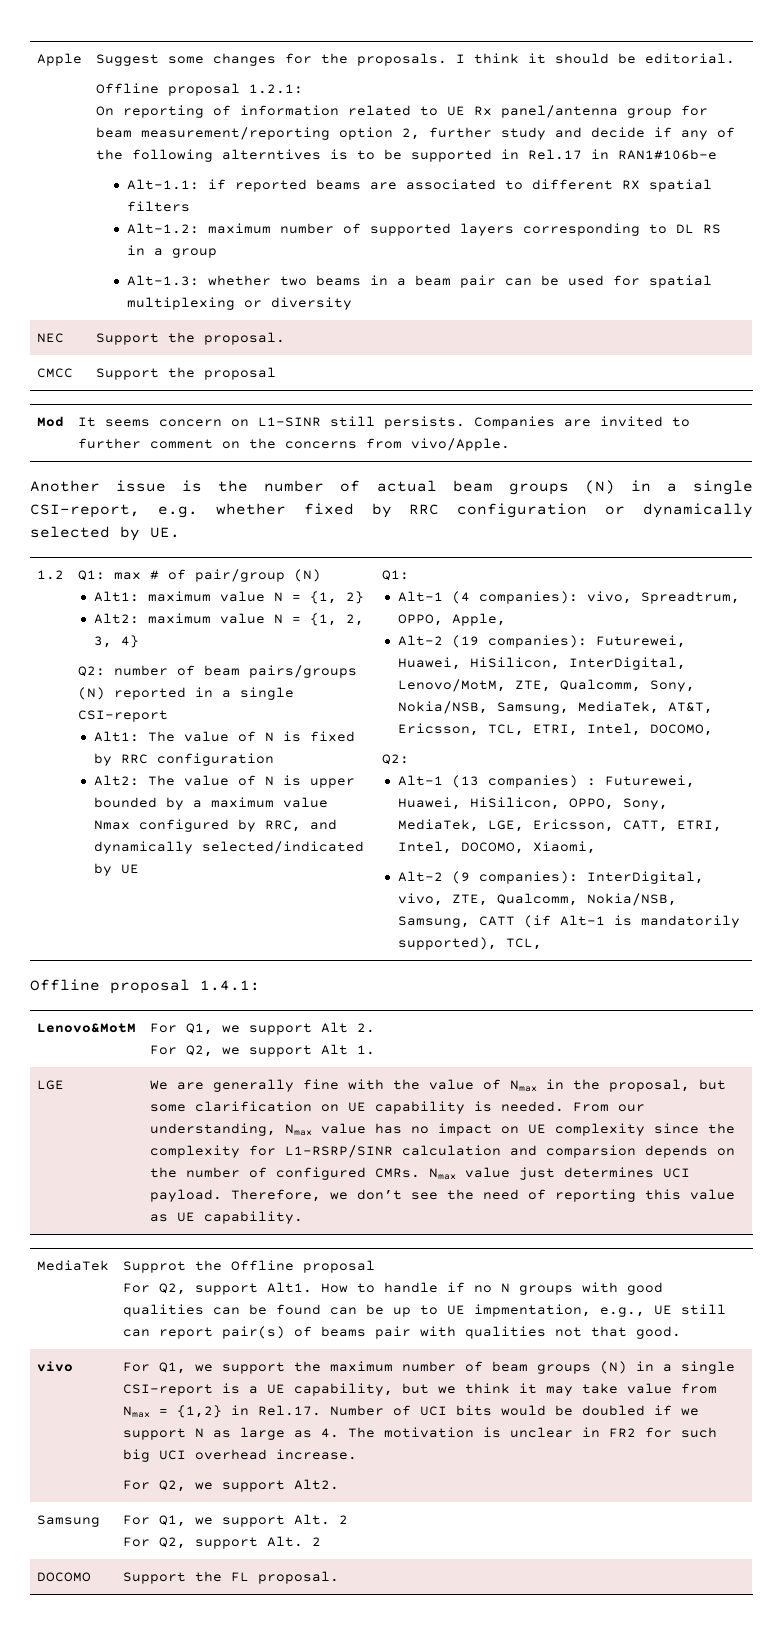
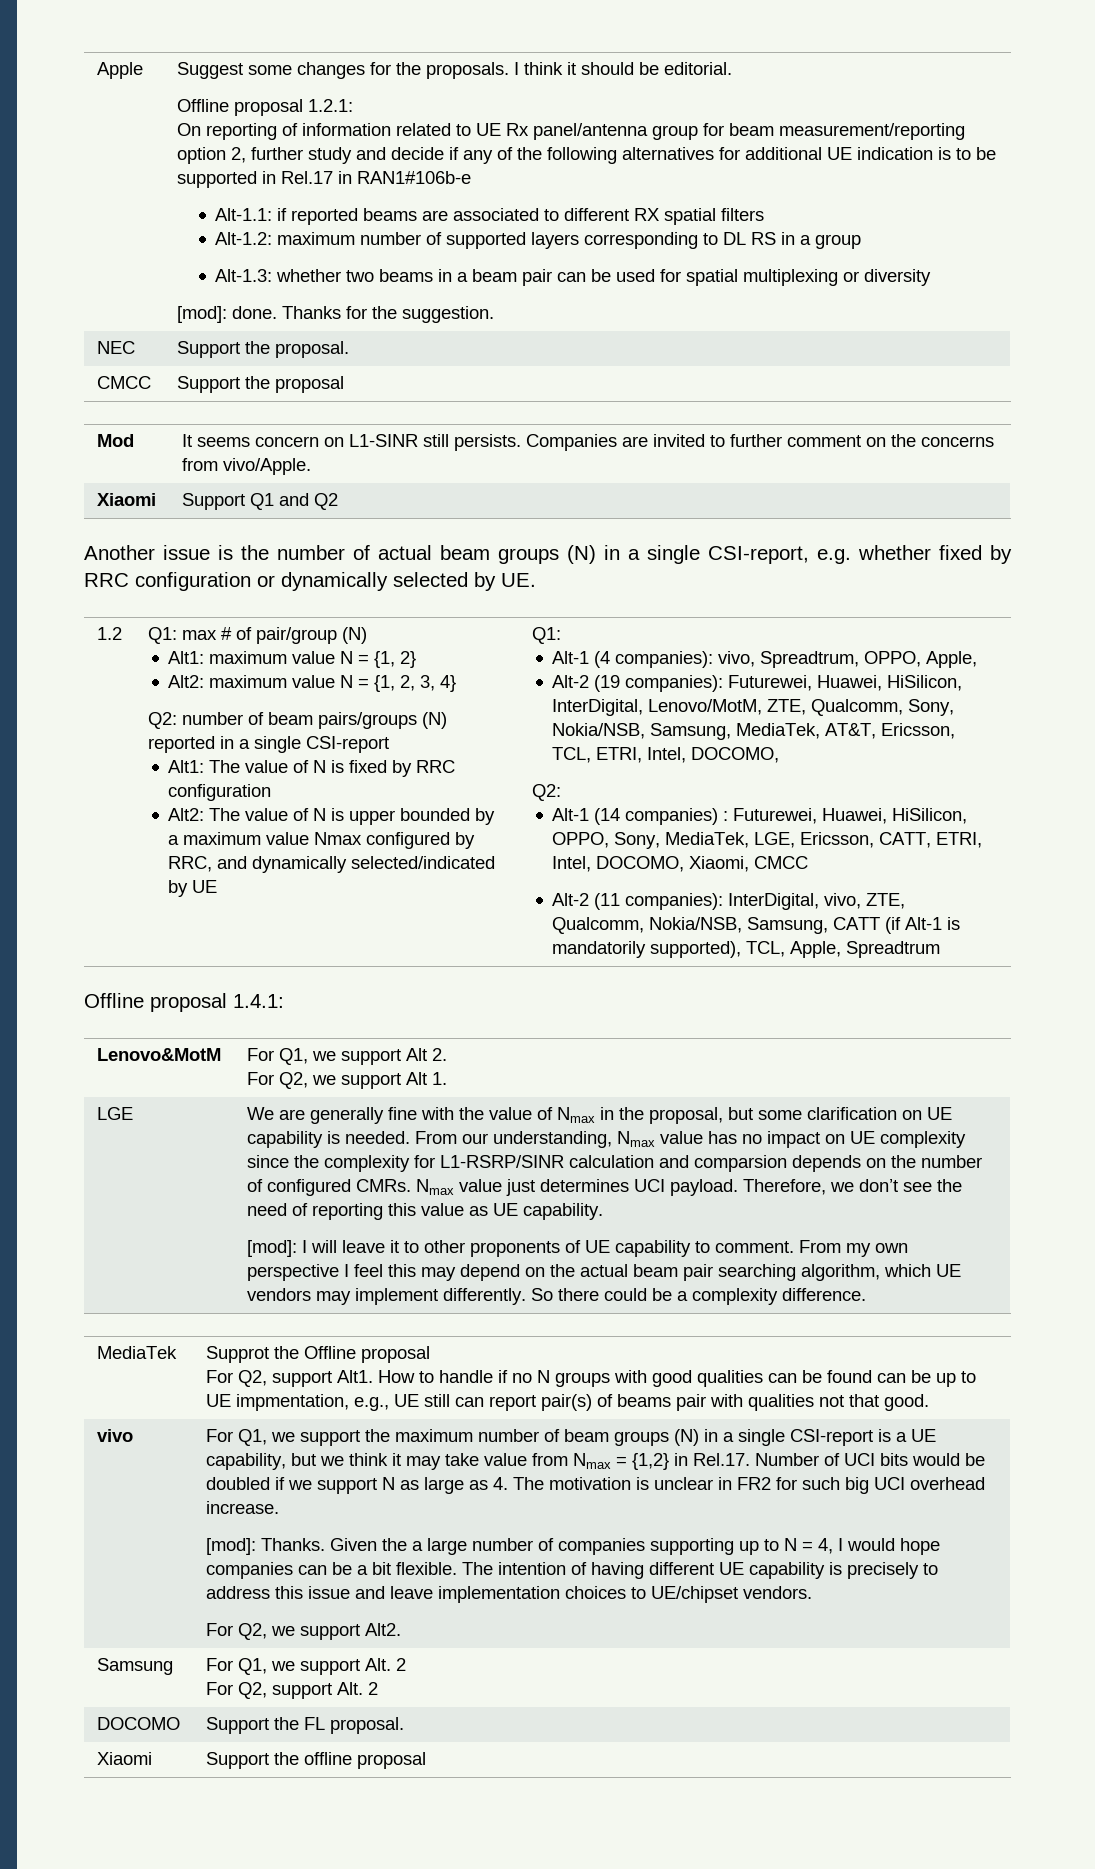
[221,149,321,160] alterntives -> [621,147,933,160] alternatives for additional UE indication
(353, 303) none -> [176,306,494,323] // [mod]: done. Thanks for the suggestion.
(510, 444) none -> [96,493,156,506] [181,493,338,510] // Xiaomi | Support Q1 and Q2
[451,775,479,788] (13 -> [594,808,621,825] (14
[397,871,470,884] // Alt-2 (9 -> [754,856,809,869] [552,893,621,910] CMCC // Alt-2 (11
(542, 944) none -> [790,941,941,958] Apple, Spreadtrum
(303, 1217) none -> [246,1240,908,1257] [246,1264,961,1281] [246,1288,866,1305] // [mod]: I will leave it to other proponents of UE capability to comment. From my own perspective I feel this may depend on the actual beam pair searching algorithm, which UE vendors may implement differently. So there could be a complexity difference.
(357, 1454) none -> [205,1538,940,1555] [205,1562,938,1579] [205,1586,812,1603] // [mod]: Thanks. Given the a large number of companies supporting up to N = 4, I would hope companies can be a bit flexible. The intention of having different UE capability is precisely to address this issue and leave implementation choices to UE/chipset vendors.
(339, 1577) none -> [96,1752,152,1765] [205,1752,426,1769] // Xiaomi | Support the offline proposal

